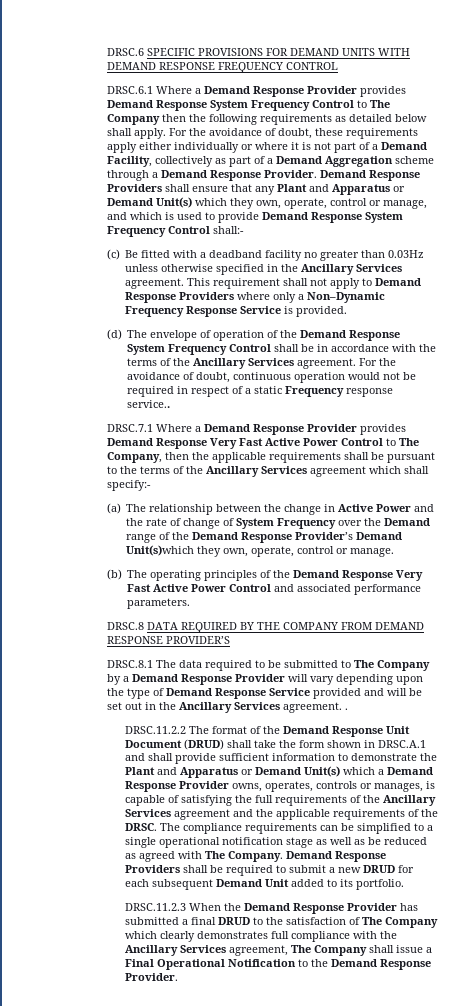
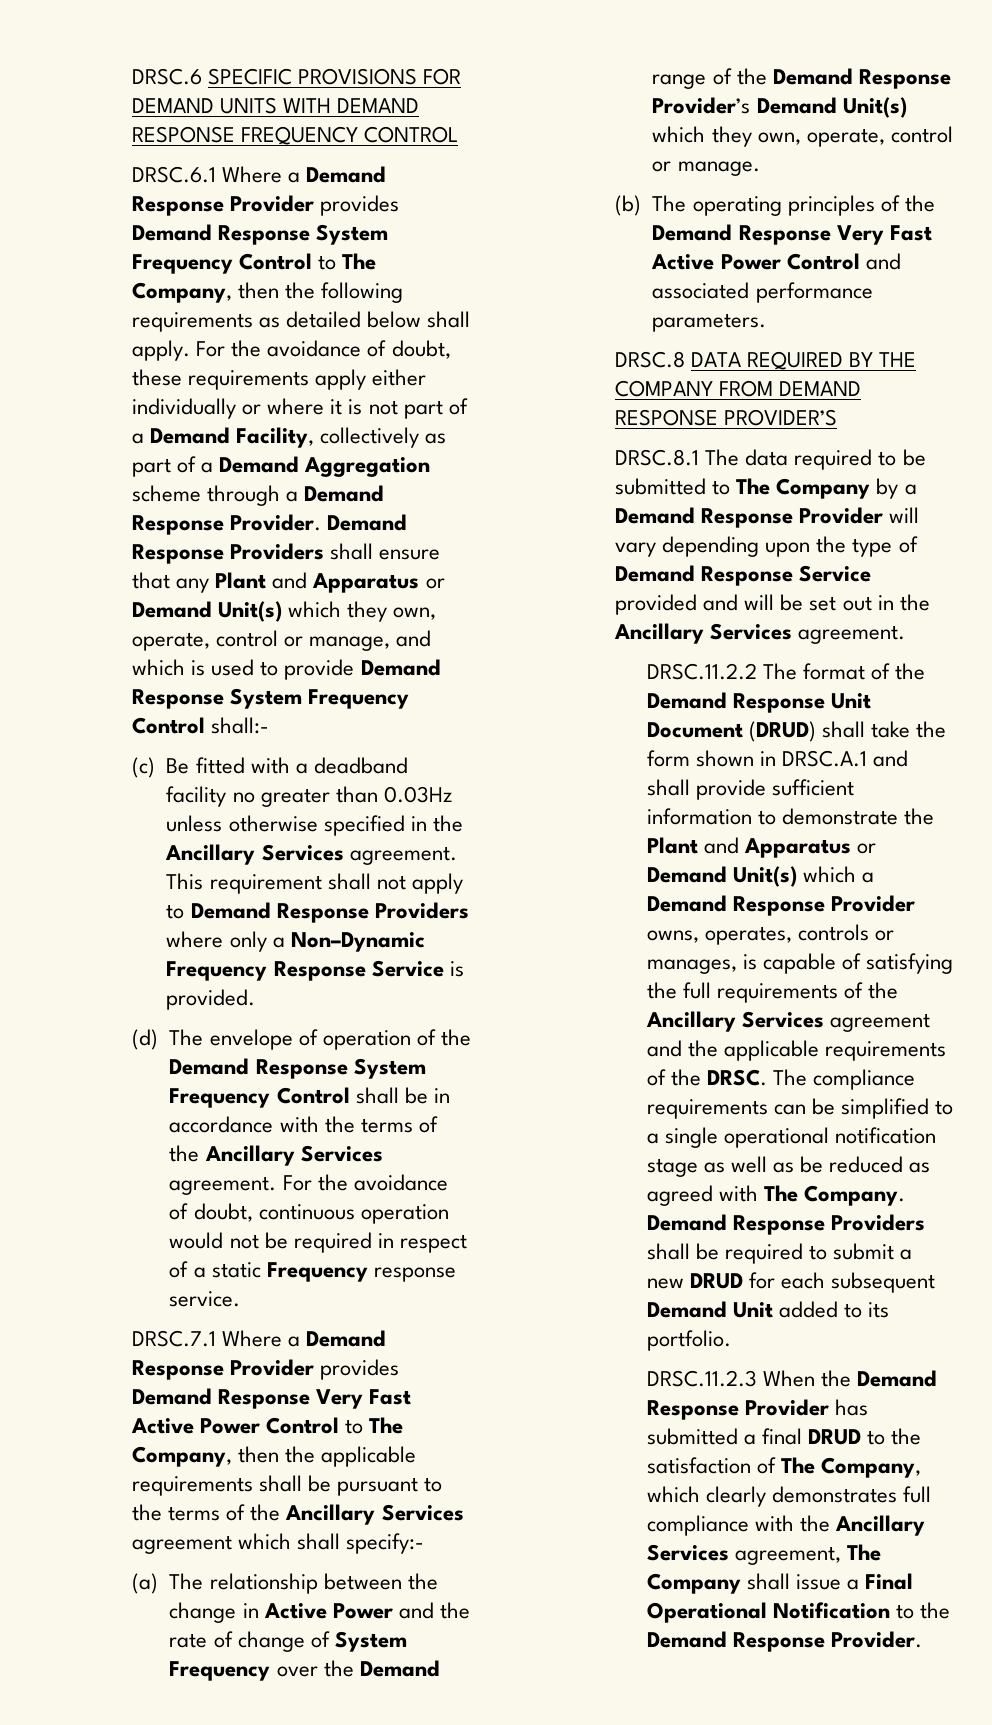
[106,114,160,125] Company -> [132,282,233,303] Company,
[127,400,171,408] service.. -> [169,1291,241,1307] service.
[126,545,195,556] Unit(s)which -> [842,97,907,118] [652,126,706,143] Unit(s) which
[344,708,348,710] . -> (906, 634) none
[384,917,438,928] Company -> [820,1457,921,1478] Company,

